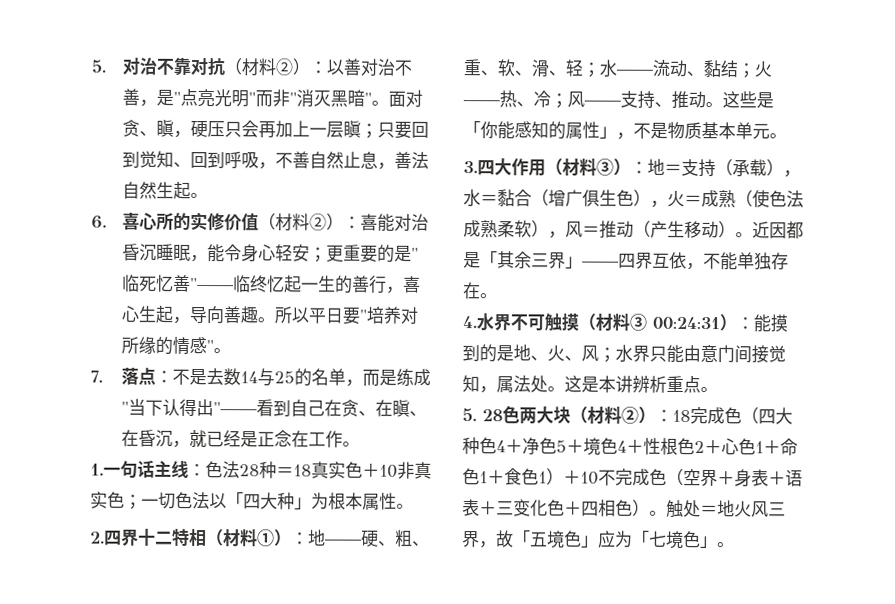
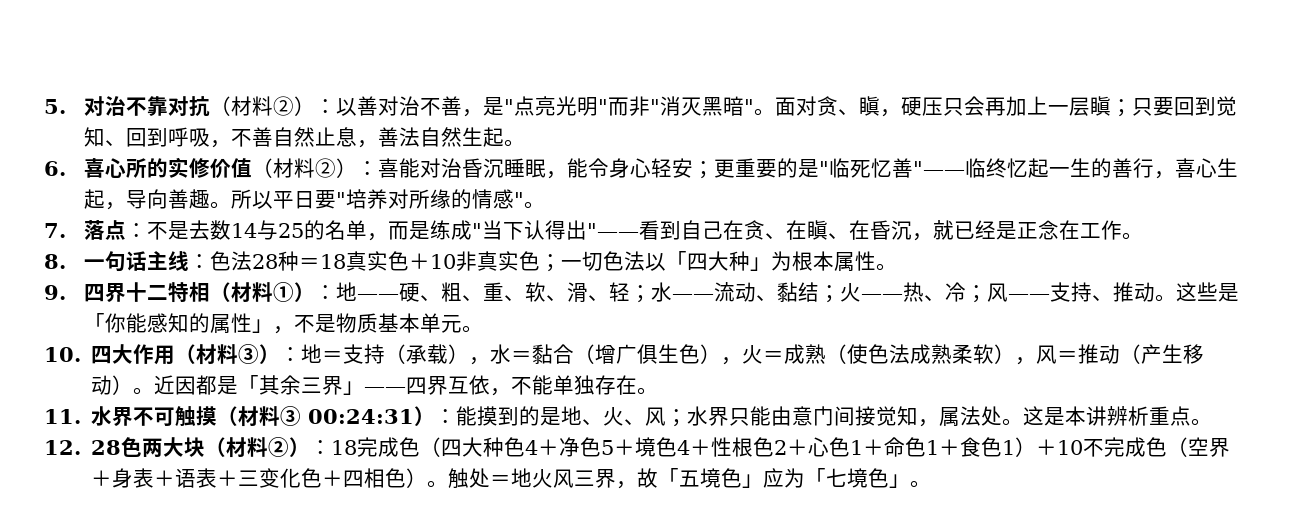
[90,463,104,476] 1. -> [44,254,66,269] 8.
[90,531,105,544] 2. -> [44,285,66,300] 9.
[463,161,478,174] 3. -> [44,347,81,362] 10.
[462,316,477,329] 4. -> [44,409,81,424] 11.
[462,408,477,422] 5. -> [44,440,81,455] 12.

